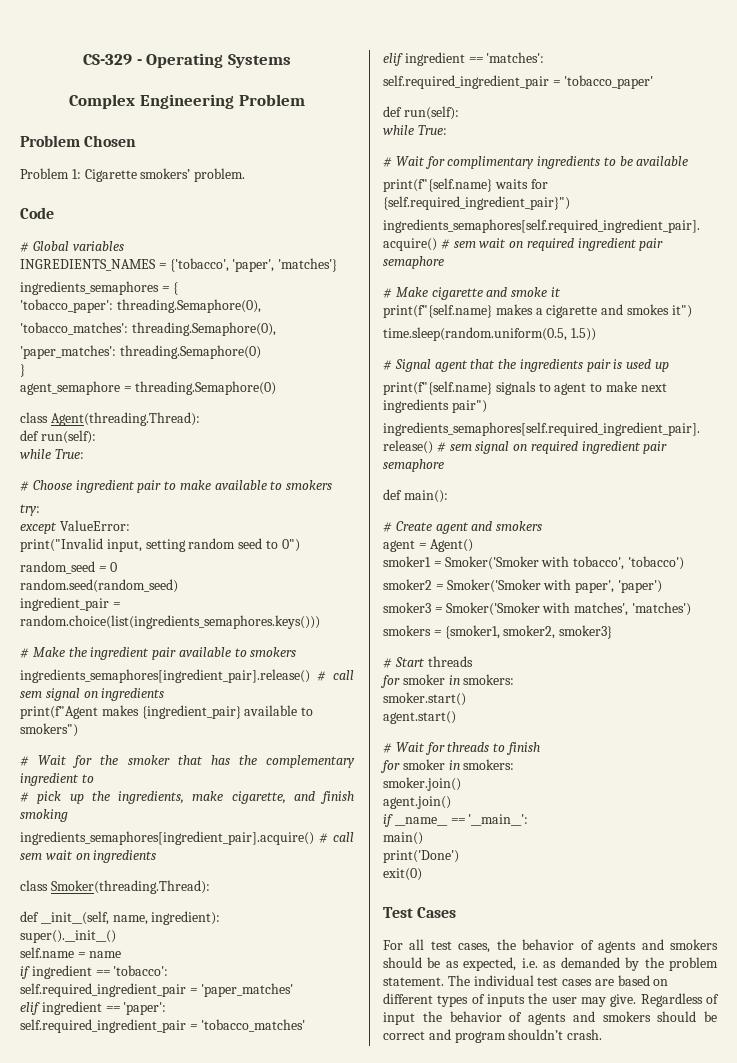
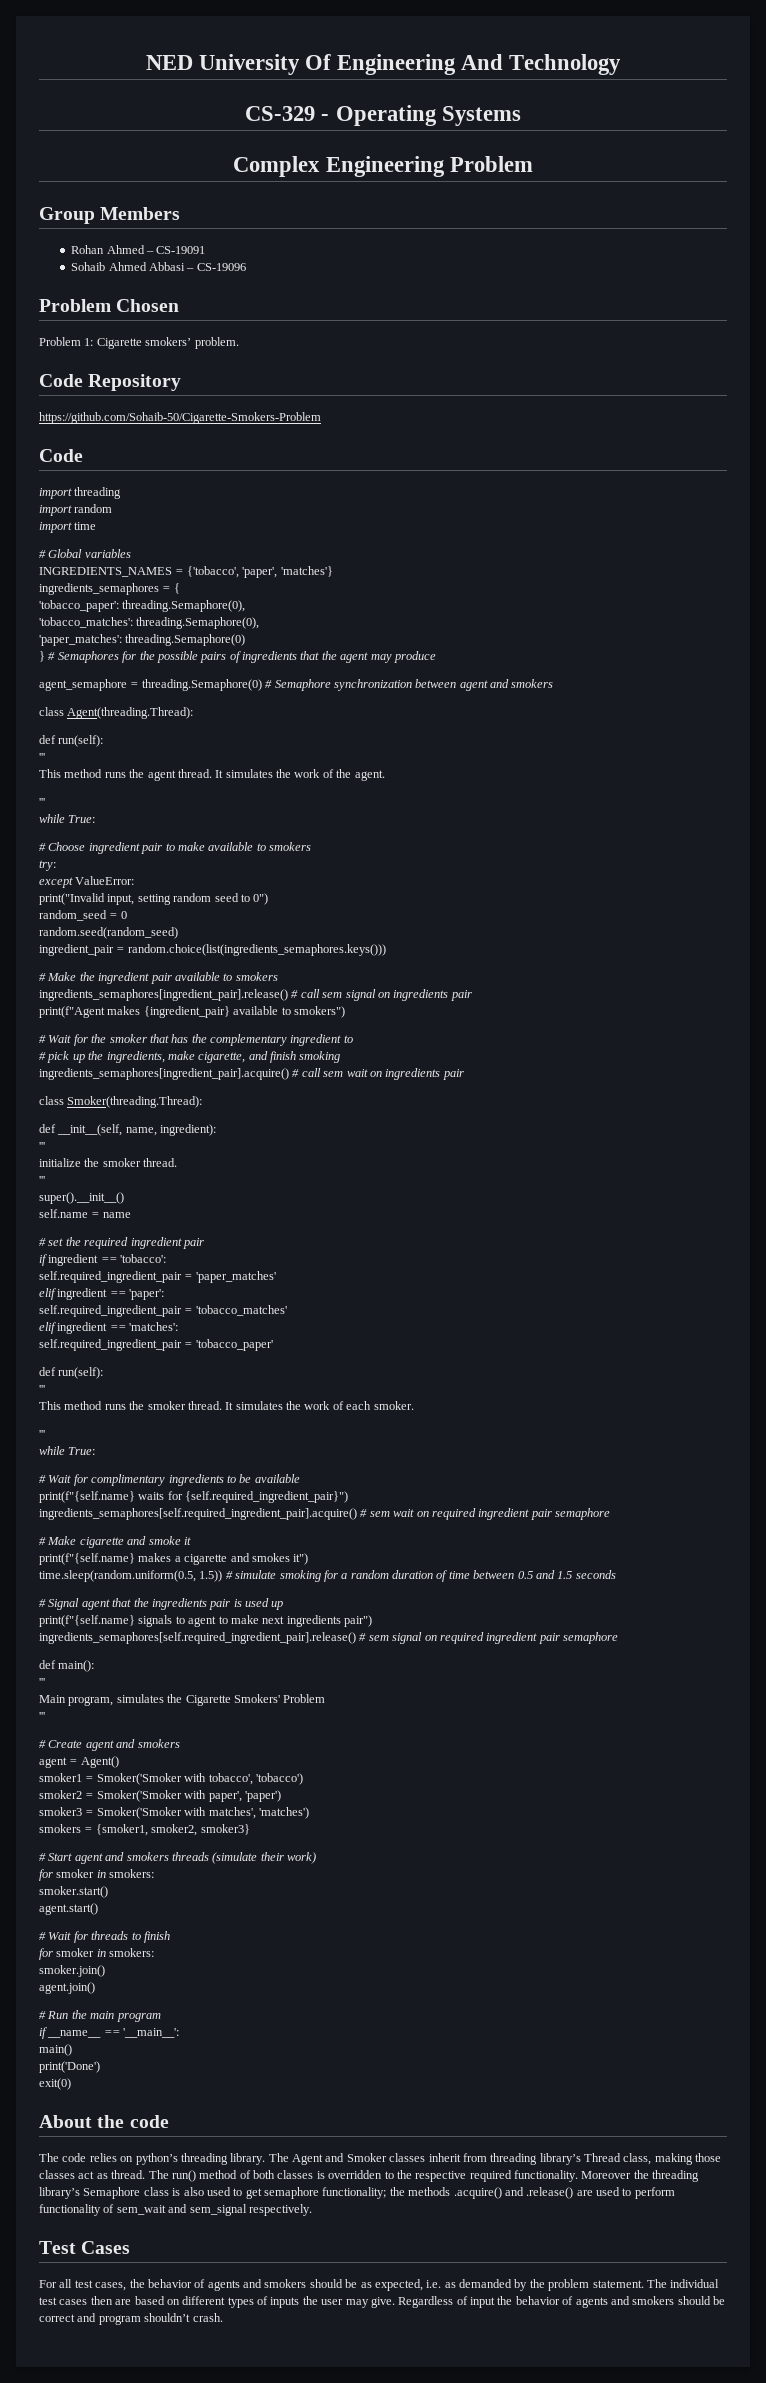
(83, 59) none -> [145,54,622,75] NED University Of Engineering And Technology //
(305, 100) none -> [39,207,181,224] [71,245,206,254] [71,262,246,271] // Group Members // Rohan Ahmed – CS-19091 // Sohaib Ahmed Abbasi – CS-19096
(54, 213) none -> [88,374,182,391] [39,412,321,424] [39,449,83,462] [39,487,122,499] [39,504,113,516] [39,522,97,533] Repository // https://github.com/Sohaib-50/Cigarette-Smokers-Problem // Code // import threading // import random // import time
[20,381,276,395] [20,412,200,426] [20,430,96,444] // agent_semaphore = threading.Semaphore(0) // class Agent(threading.Thread): // def run(self): -> [48,651,436,663] [39,679,554,691] [39,707,194,719] [39,735,104,747] [39,753,45,761] [39,769,385,781] [39,798,45,806] # Semaphores for the possible pairs of ingredients that the agent may produce // agent_semaphore = threading.Semaphore(0) # Semaphore synchronization between agent and smokers // class Agent(threading.Thread): // def run(self): // ''' // This method runs the agent thread. It simulates the work of the agent. // '''
(165, 694) none -> [450,990,472,1001] pair
(157, 856) none -> [442,1069,464,1080] pair
[20,930,116,943] [20,947,121,958] super().__init__() // self.name = name -> [39,1142,45,1150] [39,1158,178,1167] [39,1176,45,1184] [39,1192,124,1204] [39,1209,131,1218] [39,1237,204,1249] ''' // initialize the smoker thread. // ''' // super().__init__() // self.name = name // # set the required ingredient pair
(459, 113) none -> [39,1385,45,1393] [39,1401,414,1410] [39,1430,45,1438] // ''' // This method runs the smoker thread. It simulates the work of each smoker. // '''
(596, 334) none -> [225,1570,616,1582] # simulate smoking for a random duration of time between 0.5 and 1.5 seconds
(448, 496) none -> [39,1678,45,1686] [39,1694,326,1706] [39,1712,45,1720] // ''' // Main program, simulates the Cigarette Smokers' Problem // '''
[427,656,473,667] threads -> [74,1852,316,1864] agent and smokers threads (simulate their work)
(451, 802) none -> [39,2010,161,2022] // # Run the main program
(422, 874) none -> [39,2115,169,2128] [39,2153,722,2165] [39,2170,700,2182] [39,2187,675,2199] [39,2204,312,2216] // About the code // The code relies on python’s threading library. The Agent and Smoker classes inherit from threading library’s Thread class, making those classes act as thread. The run() method of both classes is overridden to the respective required functionality. Moreover the threading library’s Semaphore class is also used to get semaphore functionality; the methods .acquire() and .release() are used to perform functionality of sem_wait and sem_signal respectively.
(593, 982) none -> [90,2296,113,2305] then

